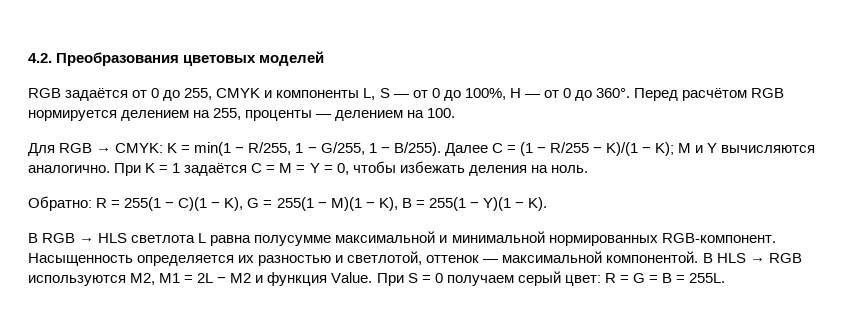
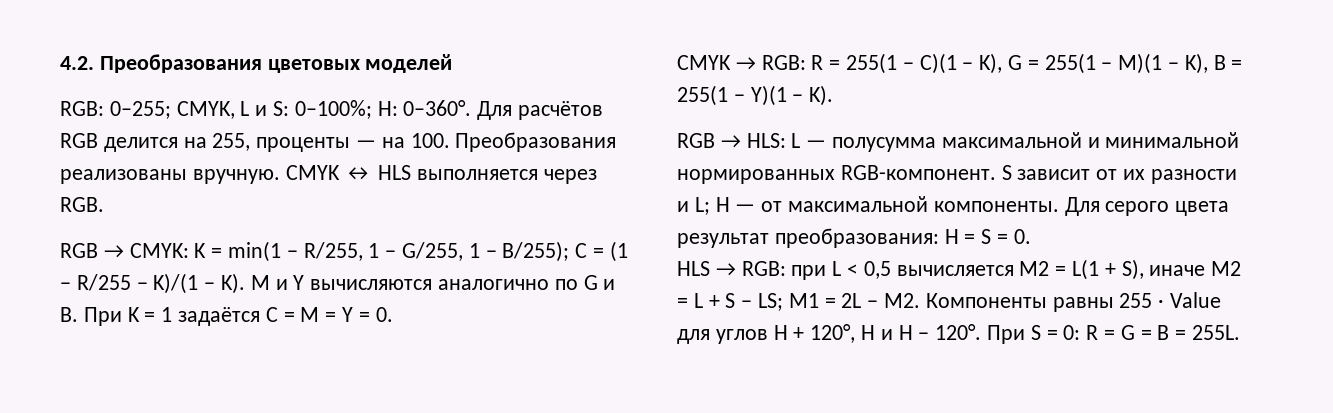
[28,88,785,101] [28,110,190,121] RGB задаётся от 0 до 255, CMYK и компоненты L, S — от 0 до 100%, H — от 0 до 360°. Перед расчётом RGB нормируется делением -> [60,100,604,120] [60,133,178,152] RGB: 0–255; CMYK, L и S: 0–100%; H: 0–360°. Для расчётов RGB делится
[335,110,404,121] делением -> (377, 144) none
[28,143,55,156] // Для -> [455,132,617,152] [60,165,597,184] [60,197,104,212] Преобразования реализованы вручную. CMYK ↔ HLS выполняется через RGB. //
[393,142,488,156] B/255). Далее -> [502,241,570,262] B/255);
[655,142,675,156] K); -> [221,273,246,294] K).
[28,165,110,173] аналогично. -> [438,275,616,290] [60,307,78,322] аналогично по G и B.
[336,161,588,176] [28,196,92,211] 0, чтобы избежать деления на ноль. // Обратно: -> [375,307,393,322] [677,55,806,70] 0. // CMYK → RGB:
[28,233,332,246] В RGB → HLS светлота L равна полусумме -> [677,133,937,152] RGB → HLS: L — полусумма
[28,251,802,266] [28,271,601,286] Насыщенность определяется их разностью и светлотой, оттенок — максимальной компонентой. В HLS → RGB используются M2, M1 = 2L − M2 и функция Value. При S = 0 получаем серый цвет: -> [1001,165,1237,184] [677,196,1230,216] [677,228,1031,248] [677,259,1242,280] [677,292,1222,312] [677,324,1081,344] S зависит от их разности и L; H — от максимальной компоненты. Для серого цвета результат преобразования: H = S = 0. // HLS → RGB: при L < 0,5 вычисляется M2 = L(1 + S), иначе M2 = L + S − LS; M1 = 2L − M2. Компоненты равны 255 · Value для углов H + 120°, H и H − 120°. При S = 0:

